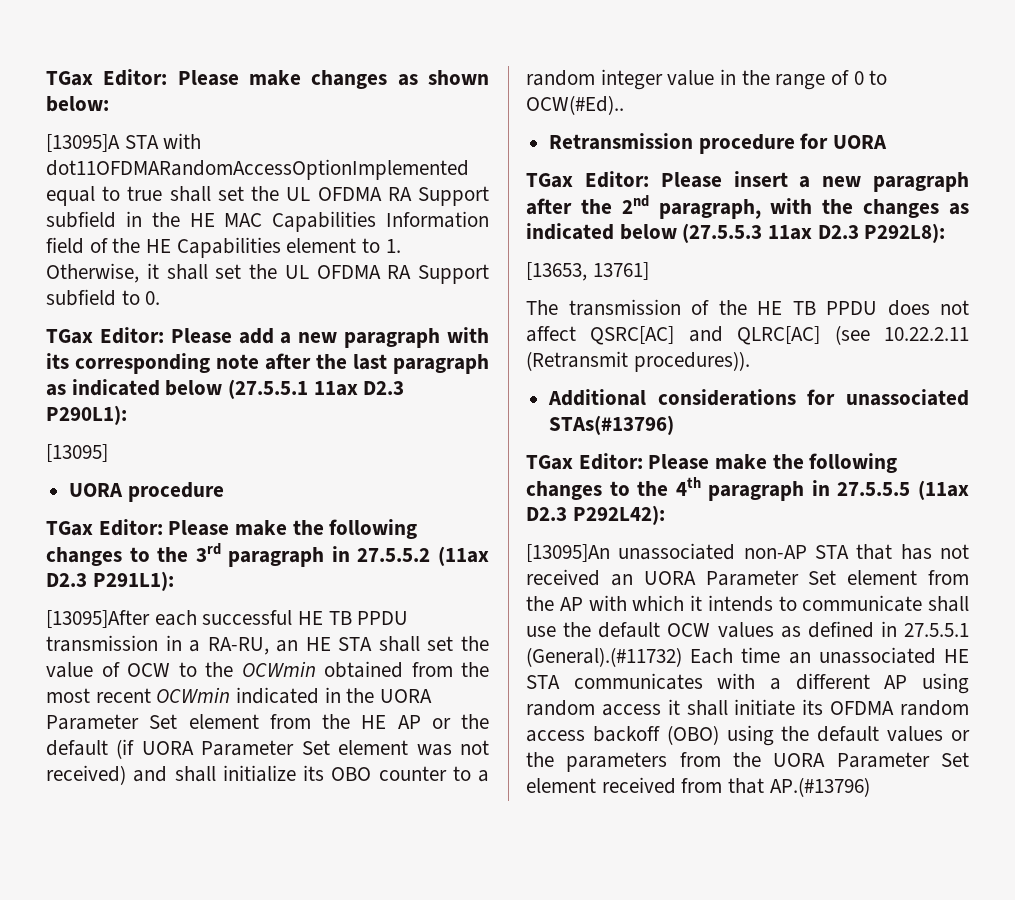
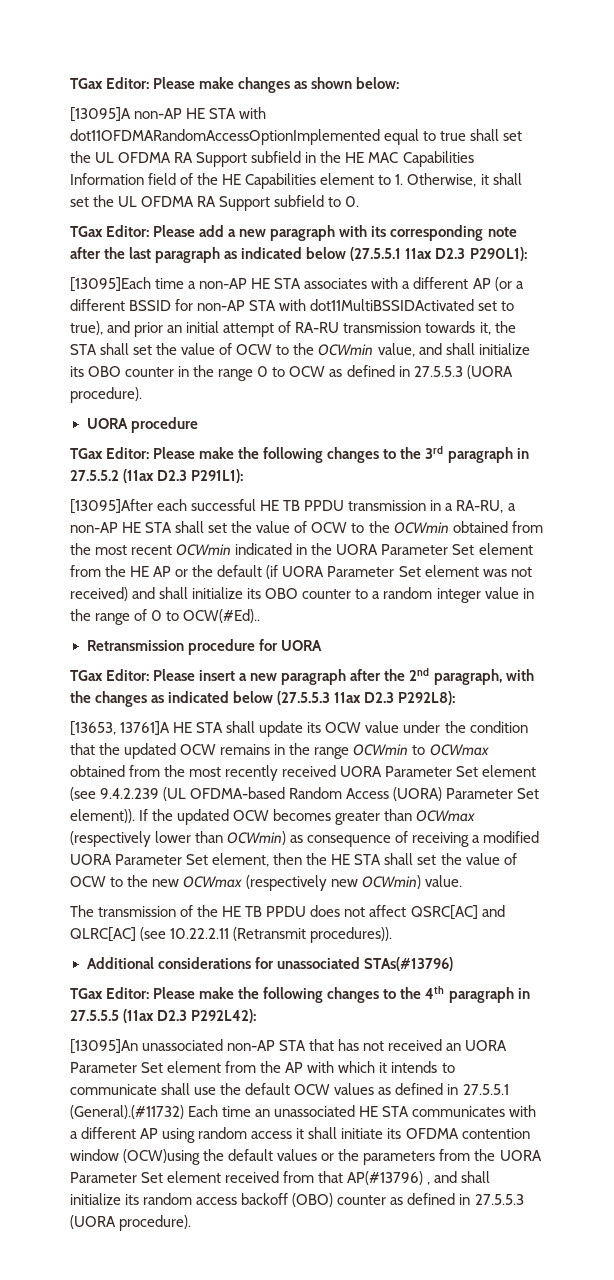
(120, 143) none -> [134,108,206,119] non-AP HE
[46,444,108,462] [13095] -> [70,277,524,292] [70,299,515,311] [70,321,516,337] [70,343,530,357] [70,365,513,381] [70,387,142,403] [13095]Each time a non-AP HE STA associates with a different AP (or a different BSSID for non-AP STA with dot11MultiBSSIDActivated set to true), and prior an initial attempt of RA-RU transmission towards it, the STA shall set the value of OCW to the OCWmin value, and shall initialize its OBO counter in the range 0 to OCW as defined in 27.5.5.3 (UORA procedure).
[276,640,299,652] an -> [507,503,516,511] [70,522,118,533] a non-AP
[592,262,649,280] 13761] -> [120,721,528,737] [70,743,489,759] [70,765,537,781] [70,787,540,801] [70,809,476,825] [70,831,540,847] [70,853,517,867] [70,875,463,891] 13761]A HE STA shall update its OCW value under the condition that the updated OCW remains in the range OCWmin to OCWmax obtained from the most recently received UORA Parameter Set element (see 9.4.2.239 (UL OFDMA-based Random Access (UORA) Parameter Set element)). If the updated OCW becomes greater than OCWmax (respectively lower than OCWmin) as consequence of receiving a modified UORA Parameter Set element, then the HE STA shall set the value of OCW to the new OCWmax (respectively new OCWmin) value.
[900,700,969,716] [526,725,774,746] random access backoff (OBO) using -> [461,1128,530,1139] [70,1149,201,1165] contention window (OCW)using
[769,777,870,797] AP.(#13796) -> [347,1171,491,1185] [70,1193,524,1207] [70,1215,192,1231] AP(#13796) , and shall initialize its random access backoff (OBO) counter as defined in 27.5.5.3 (UORA procedure).

